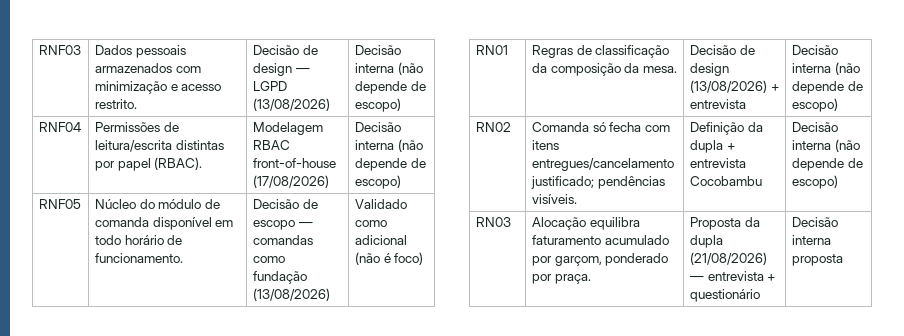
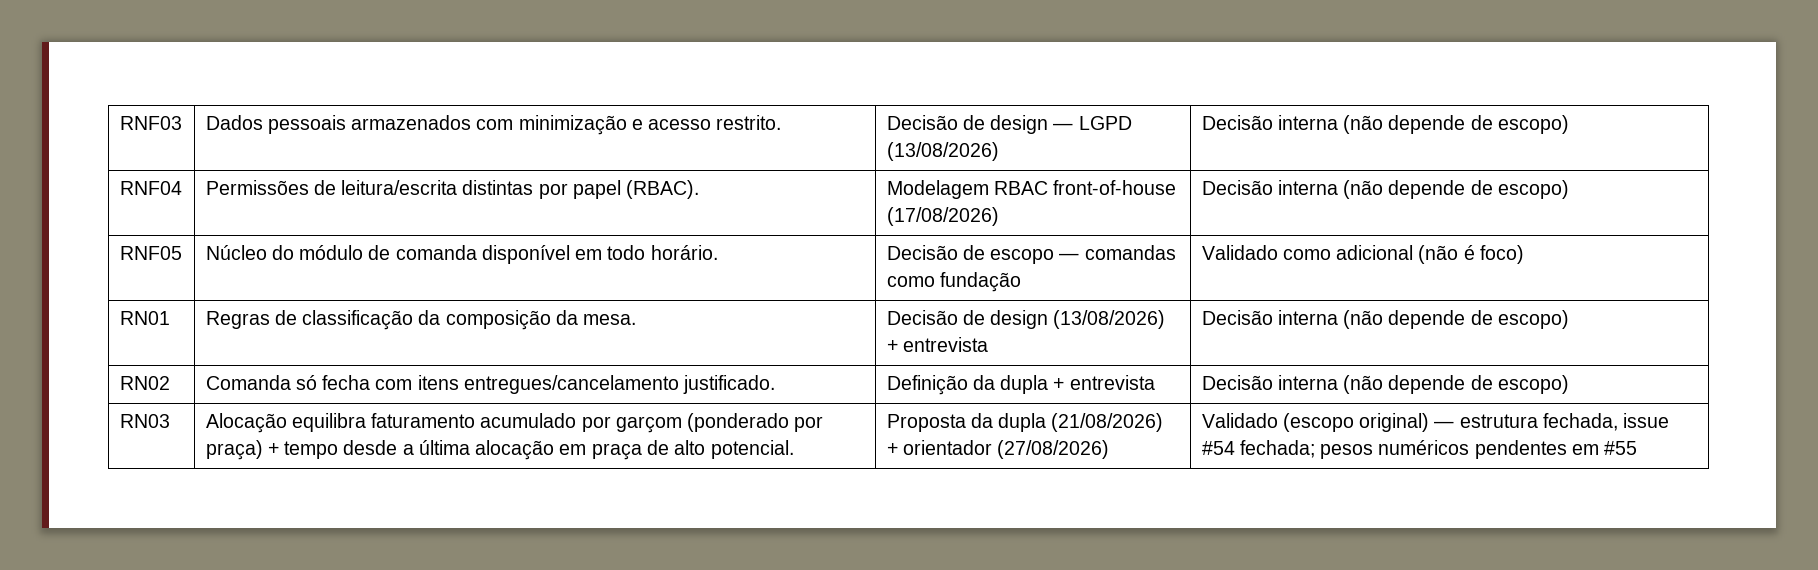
[124,235,183,245] [94,253,183,263] horário de funcionamento. -> [650,245,718,260] horário.
[252,288,330,301] (13/08/2026) -> (1021, 282) none
[530,176,665,189] [531,194,577,204] justificado; pendências visíveis. -> [683,375,776,394] justificado.
[689,176,762,186] Cocobambu -> (1155, 382) none
[554,253,669,266] [531,274,591,284] [689,217,760,230] [689,235,723,248] [689,252,767,265] [689,271,776,281] [689,289,760,302] [791,217,838,227] [791,235,831,245] [791,254,843,266] garçom, ponderado por praça. | Proposta da dupla (21/08/2026) — entrevista + questionário | Decisão interna proposta -> [615,413,824,433] [205,440,794,460] [886,413,1164,432] [886,440,1110,459] [1201,413,1670,432] [1201,440,1638,459] garçom (ponderado por praça) + tempo desde a última alocação em praça de alto potencial. | Proposta da dupla (21/08/2026) + orientador (27/08/2026) | Validado (escopo original) — estrutura fechada, issue #54 fechada; pesos numéricos pendentes em #55

